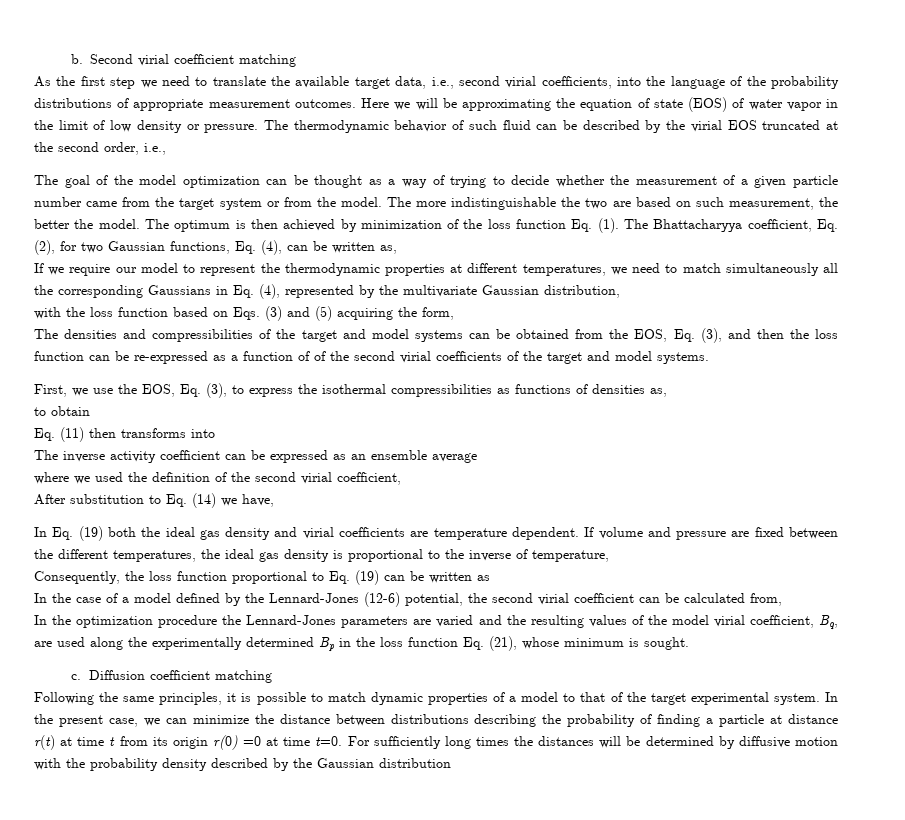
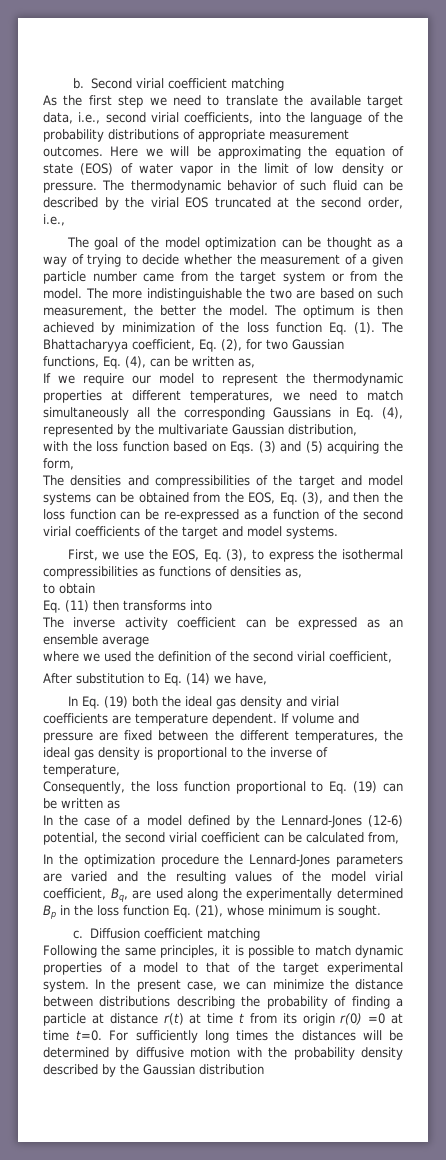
[314,351,326,361] of -> (336, 514) none

